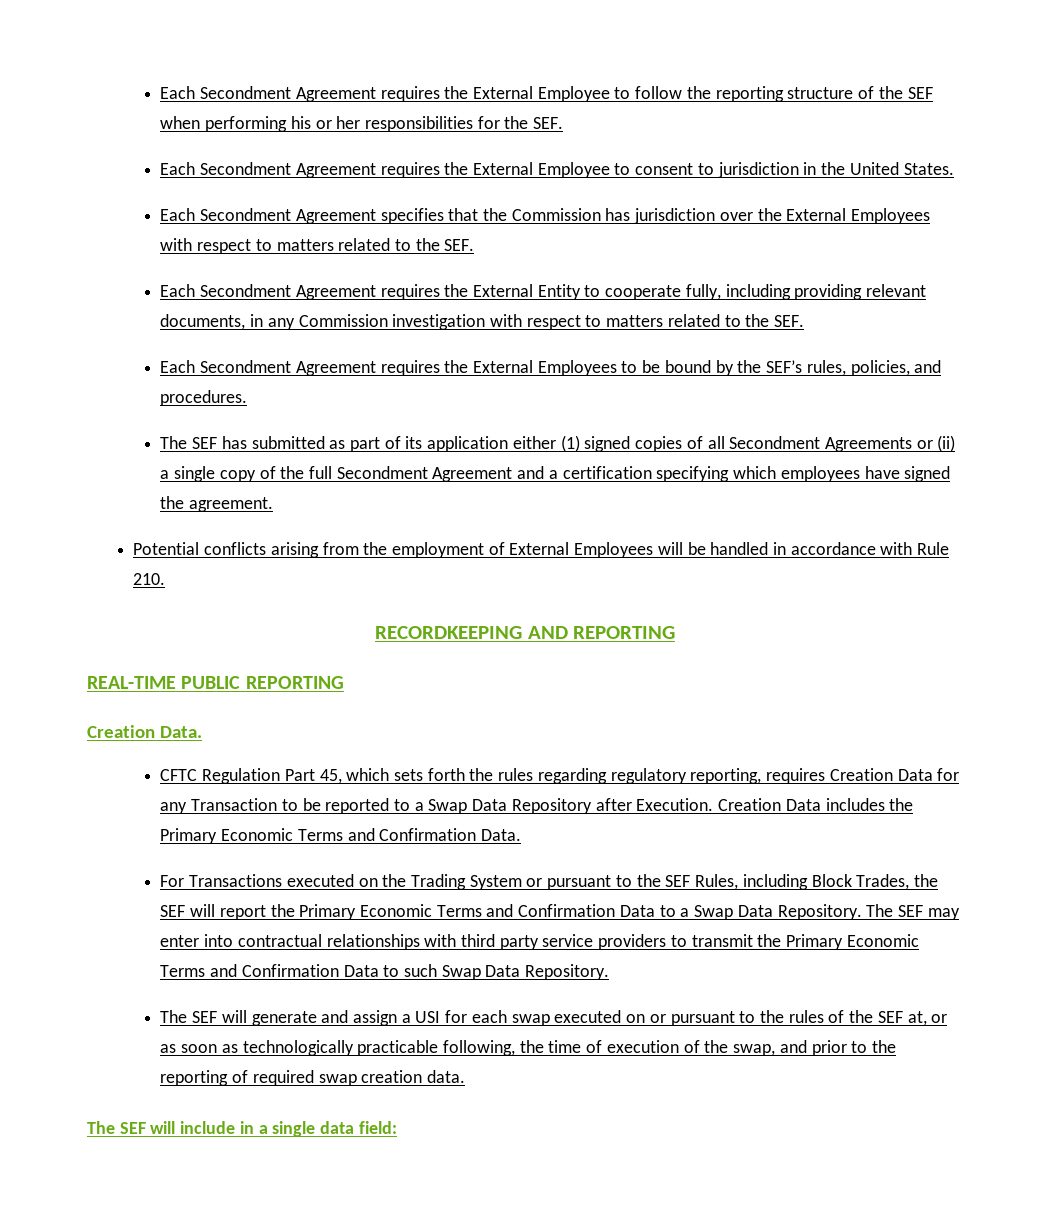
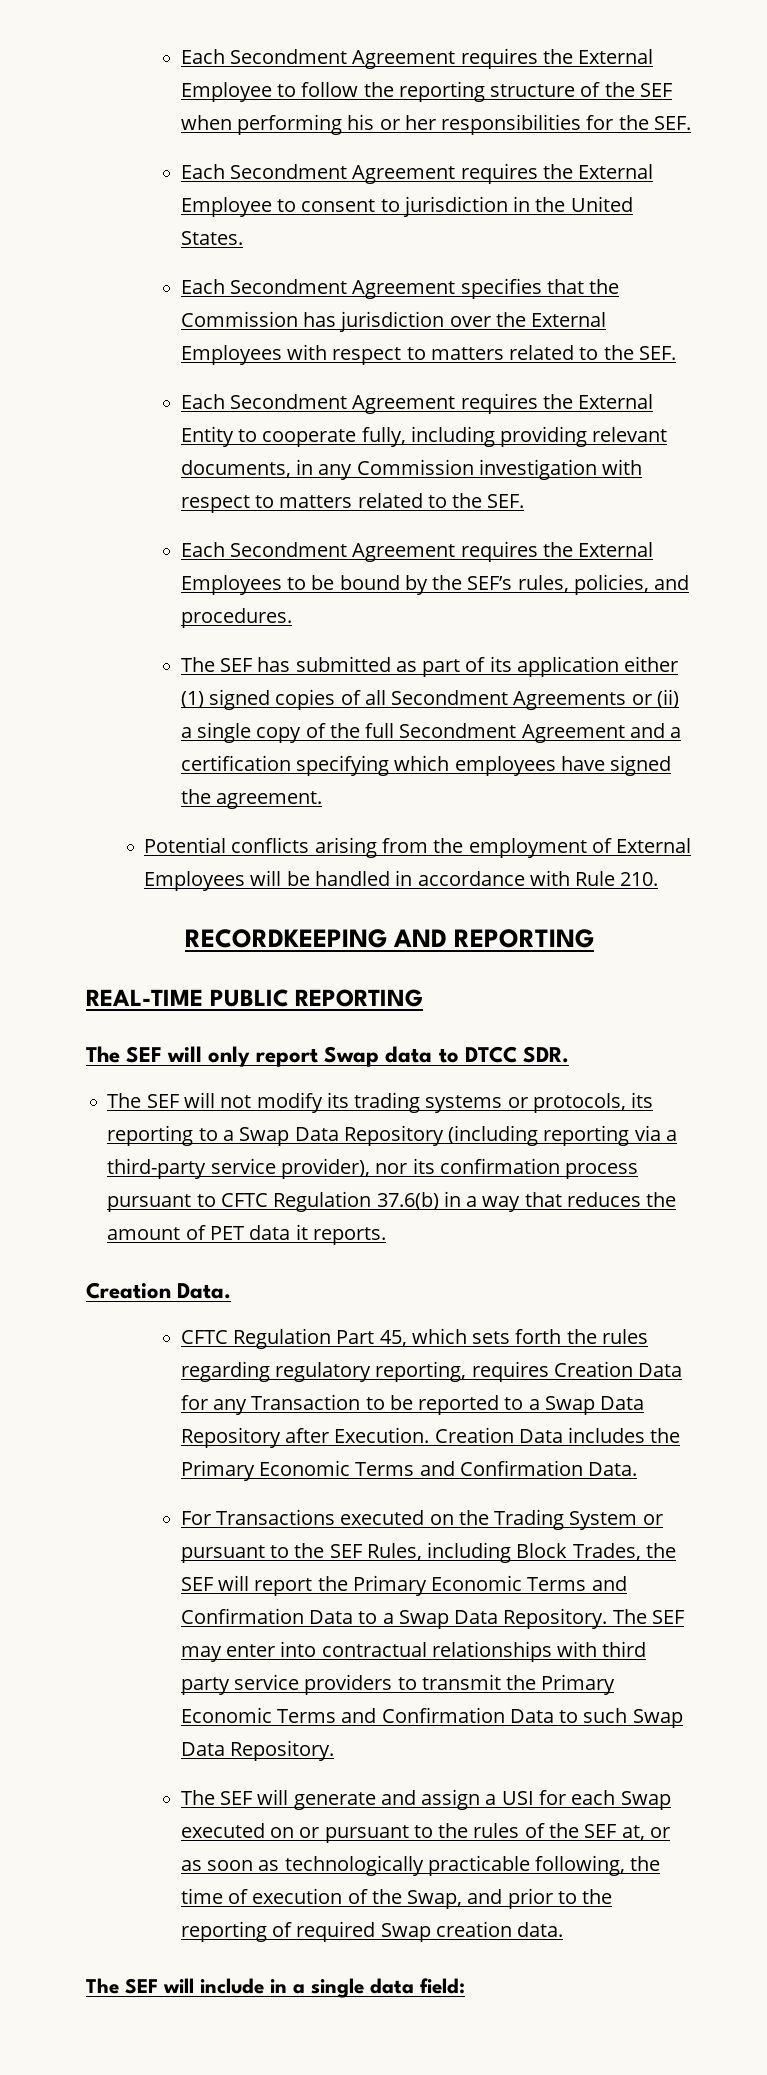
(344, 682) none -> [86,1046,569,1067] [107,1092,654,1113] [107,1125,677,1146] [107,1158,639,1179] [107,1191,677,1212] [107,1224,386,1245] // The SEF will only report Swap data to DTCC SDR. // The SEF will not modify its trading systems or protocols, its reporting to a Swap Data Repository (including reporting via a third-party service provider), nor its confirmation process pursuant to CFTC Regulation 37.6(b) in a way that reduces the amount of PET data it reports.
[511,1014,550,1026] swap -> [620,1791,671,1810] Swap
[733,1044,776,1056] swap, -> [407,1890,463,1909] Swap,
[318,1074,357,1086] swap -> [380,1923,431,1942] Swap

